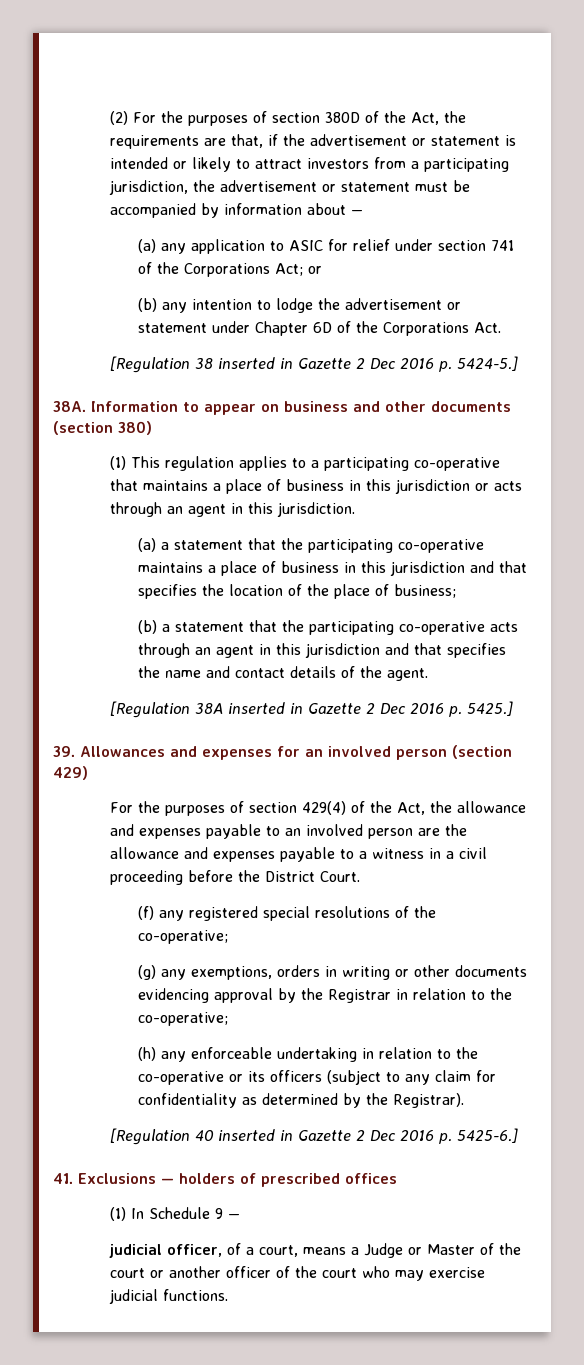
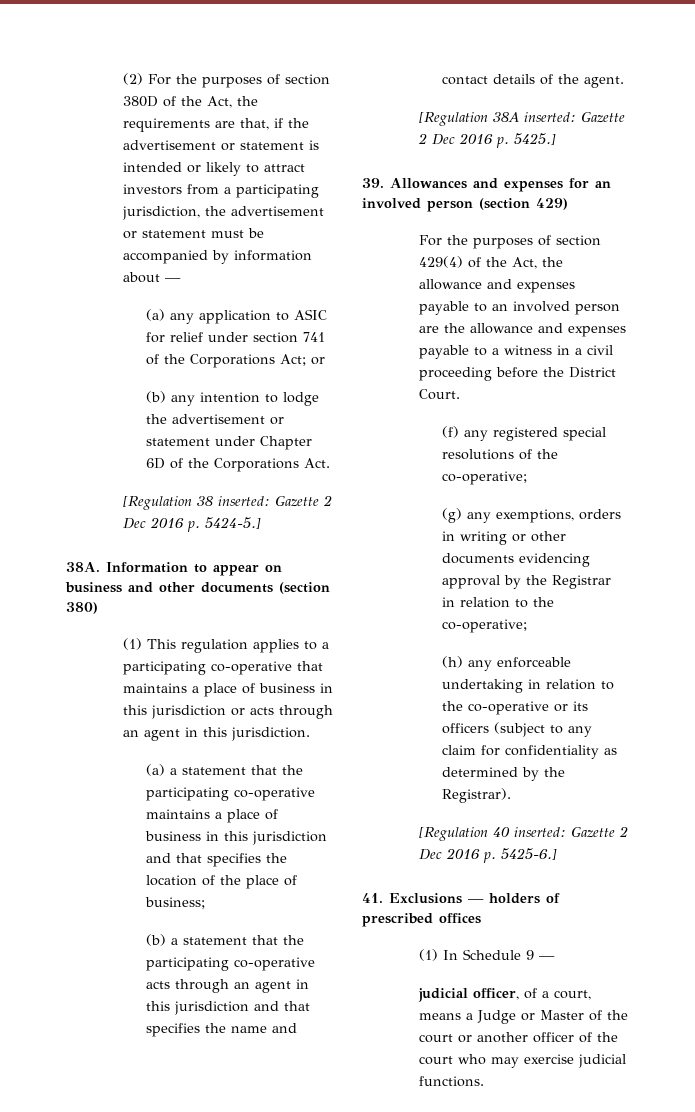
[217,357,293,369] inserted in -> [217,496,270,506] inserted:
[227,702,303,714] inserted in -> [523,112,576,122] inserted:
[217,1129,293,1141] inserted in -> [513,827,566,837] inserted:

